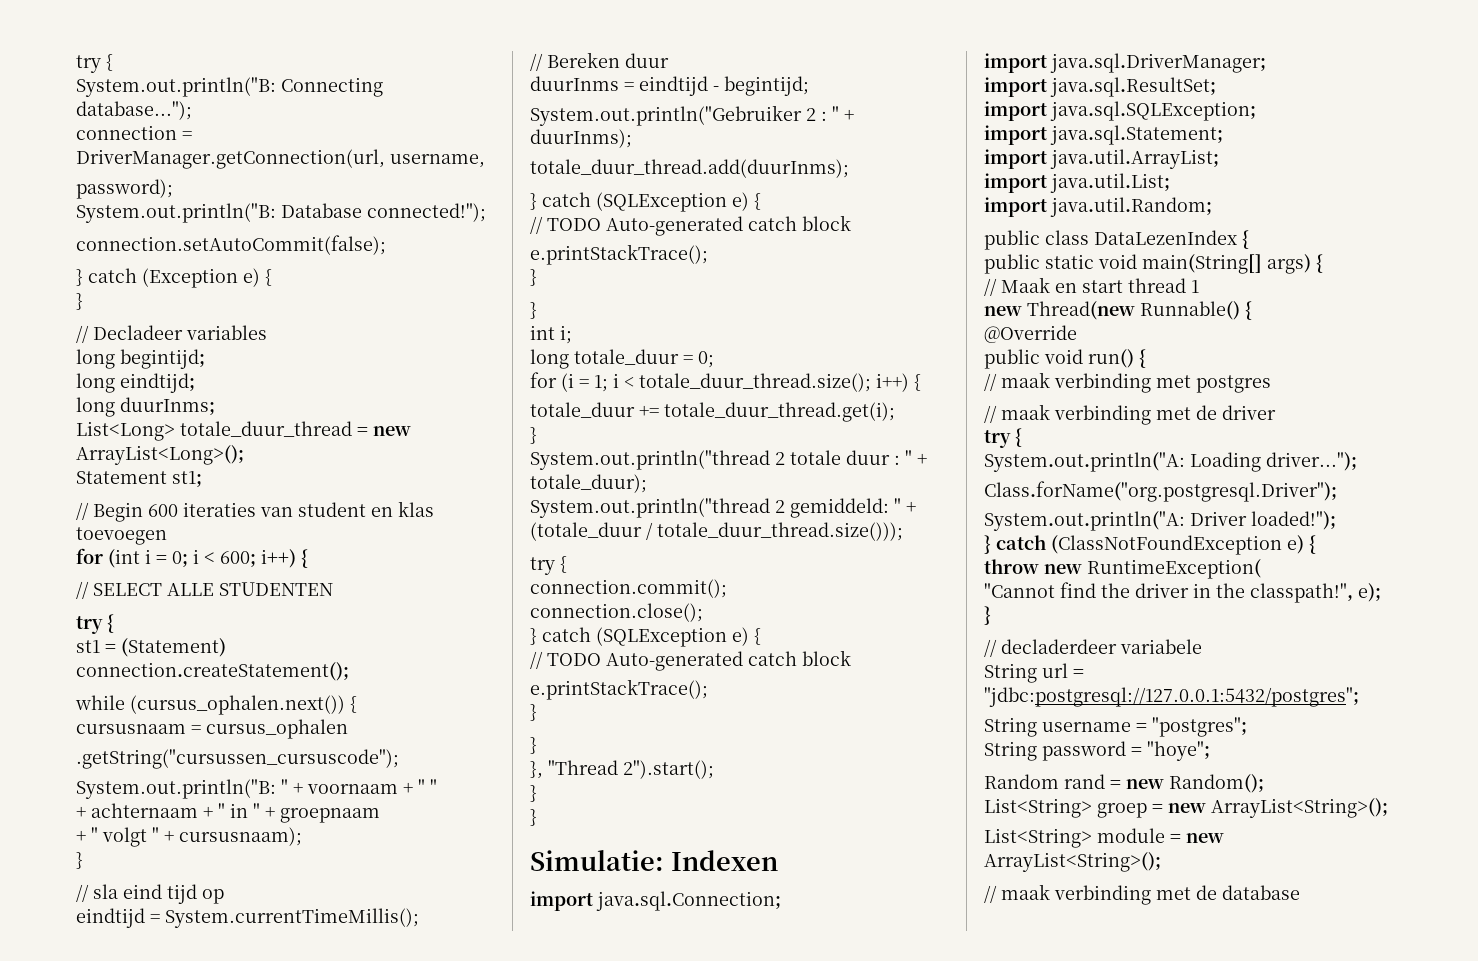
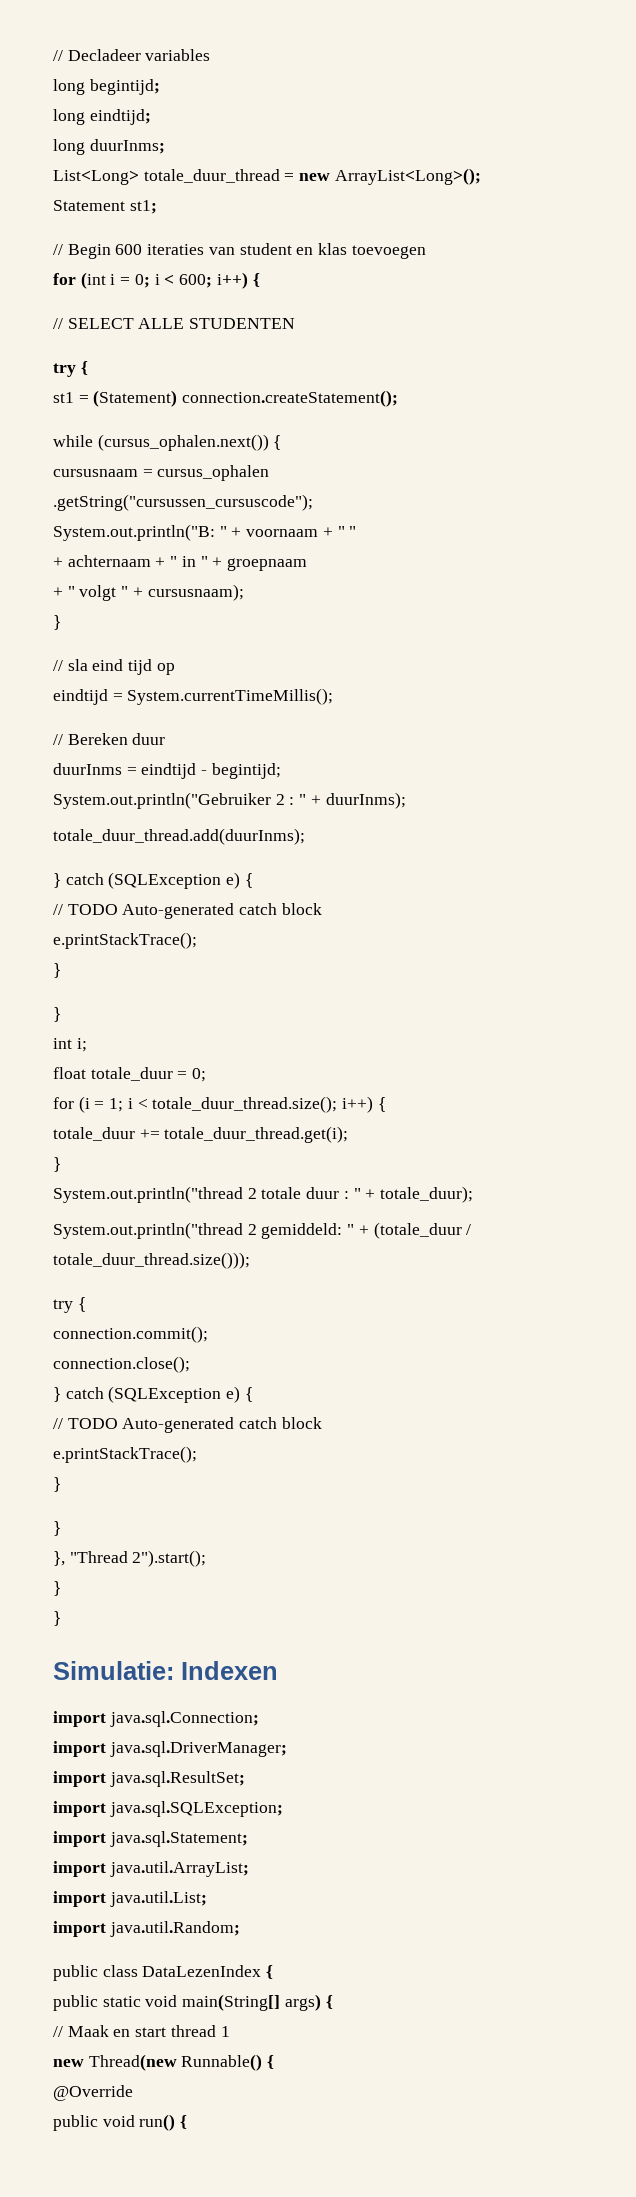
[76,54,113,73] [76,77,383,97] [76,101,192,120] [76,125,192,140] [76,149,485,169] [76,179,173,199] [76,203,486,223] [76,235,386,255] [76,268,272,288] [76,293,83,310] try { // System.out.println("B: Connecting database..."); // connection = DriverManager.getConnection(url, username, // password); // System.out.println("B: Database connected!"); // connection.setAutoCommit(false); // } catch (Exception e) { // } // -> (53, 55) none
[530,349,569,369] long -> [53,1067,86,1079] float
[984,372,1271,393] [984,404,1276,425] [984,428,1022,448] [984,452,1357,472] [984,481,1337,502] [984,511,1336,531] [984,535,1316,555] [984,559,1261,579] [984,582,1381,603] [984,606,991,625] [984,639,1202,657] [984,663,1084,683] [984,687,1359,707] [984,717,1247,737] [984,741,1210,761] [984,774,1264,793] [984,798,1388,818] [984,828,1224,848] [984,852,1161,872] [984,884,1300,905] // // maak verbinding met postgres // // maak verbinding met de driver // try { // System.out.println("A: Loading driver..."); // Class.forName("org.postgresql.Driver"); // System.out.println("A: Driver loaded!"); // } catch (ClassNotFoundException e) { // throw new RuntimeException( // "Cannot find the driver in the classpath!", e); // } // // decladerdeer variabele // String url = "jdbc:postgresql://127.0.0.1:5432/postgres"; // String username = "postgres"; // String password = "hoye"; // Random rand = new Random(); // List<String> groep = new ArrayList<String>(); // List<String> module = new ArrayList<String>(); // // maak verbinding met de database -> (188, 2122) none

